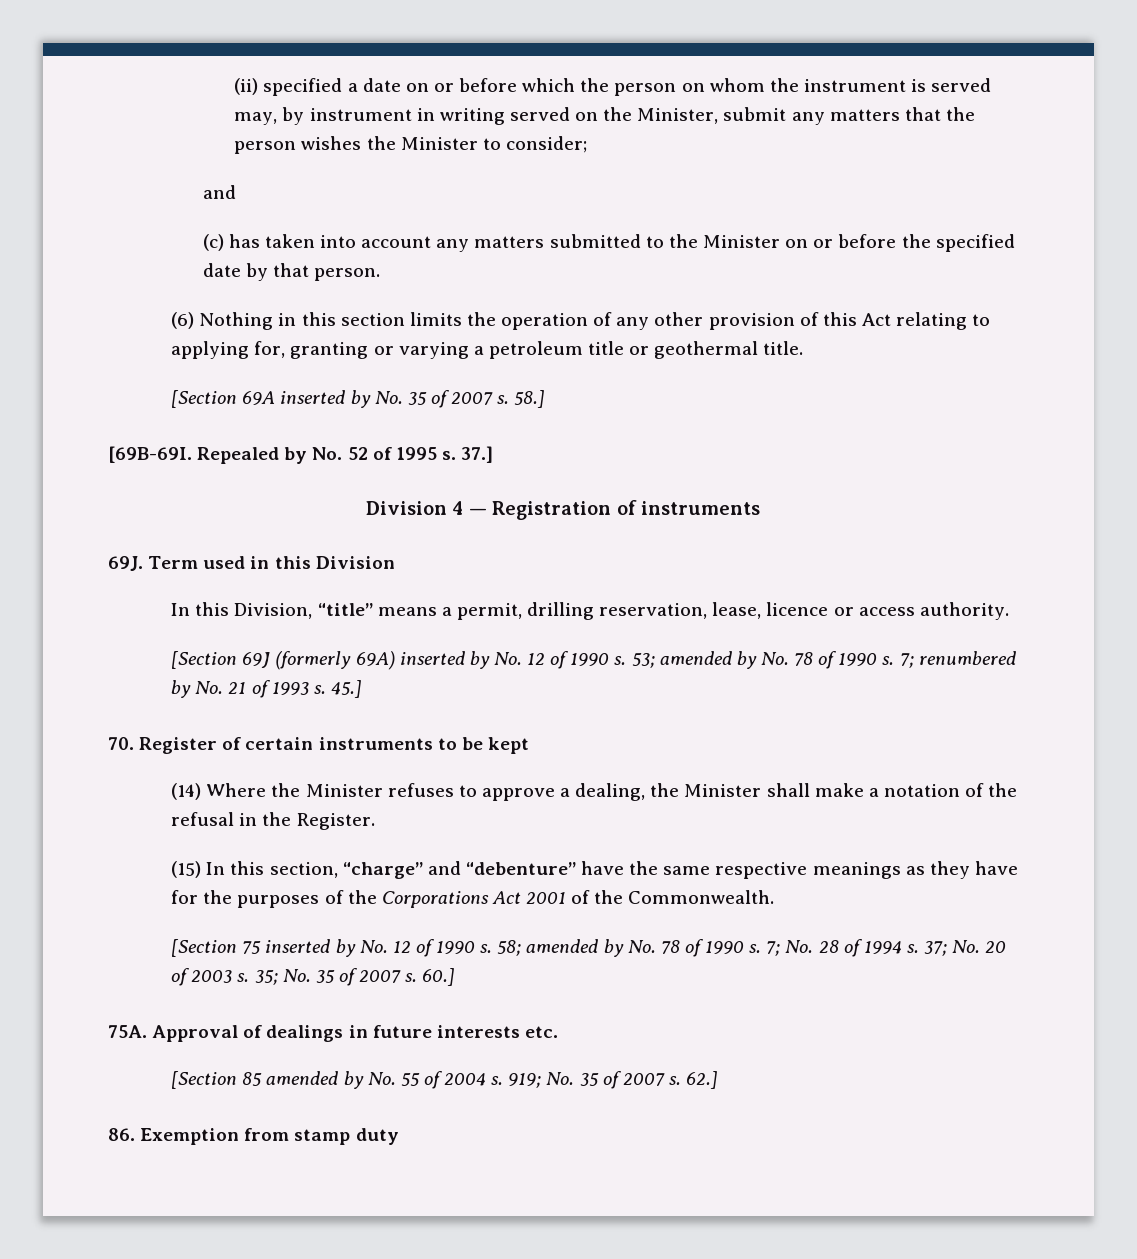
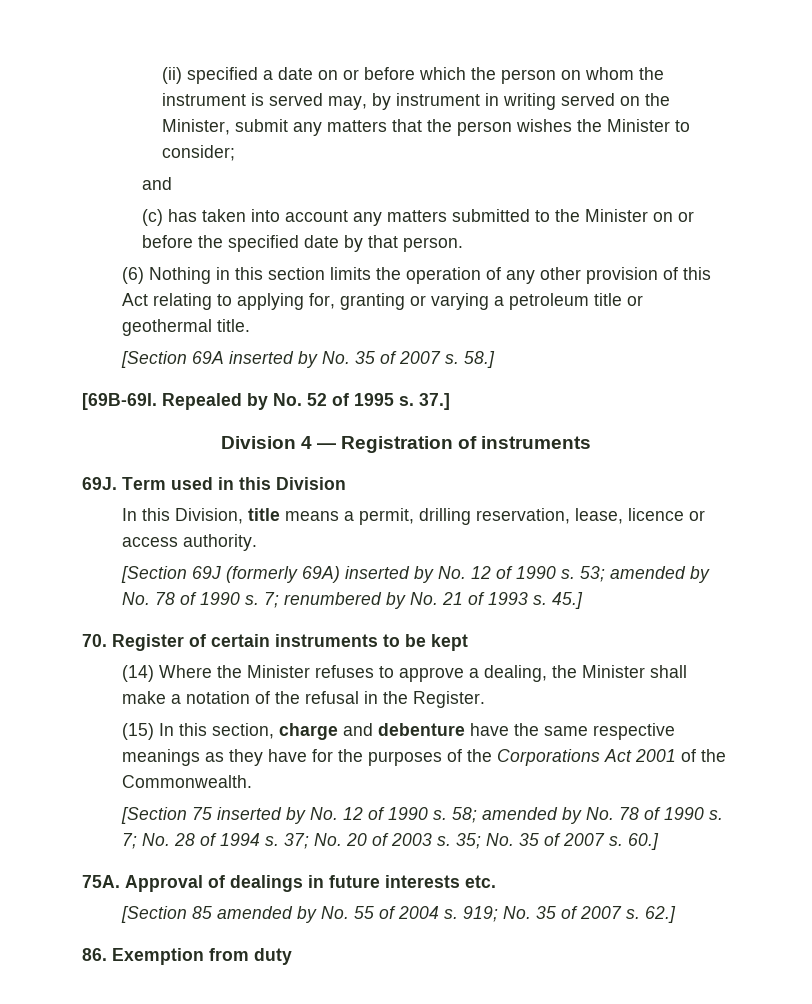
[317,603,373,616] “title” -> [248,508,281,521] title
[342,861,576,879] “charge” and “debenture” -> [279,723,466,740] charge and debenture
[294,1129,351,1145] stamp -> (249, 954) none

